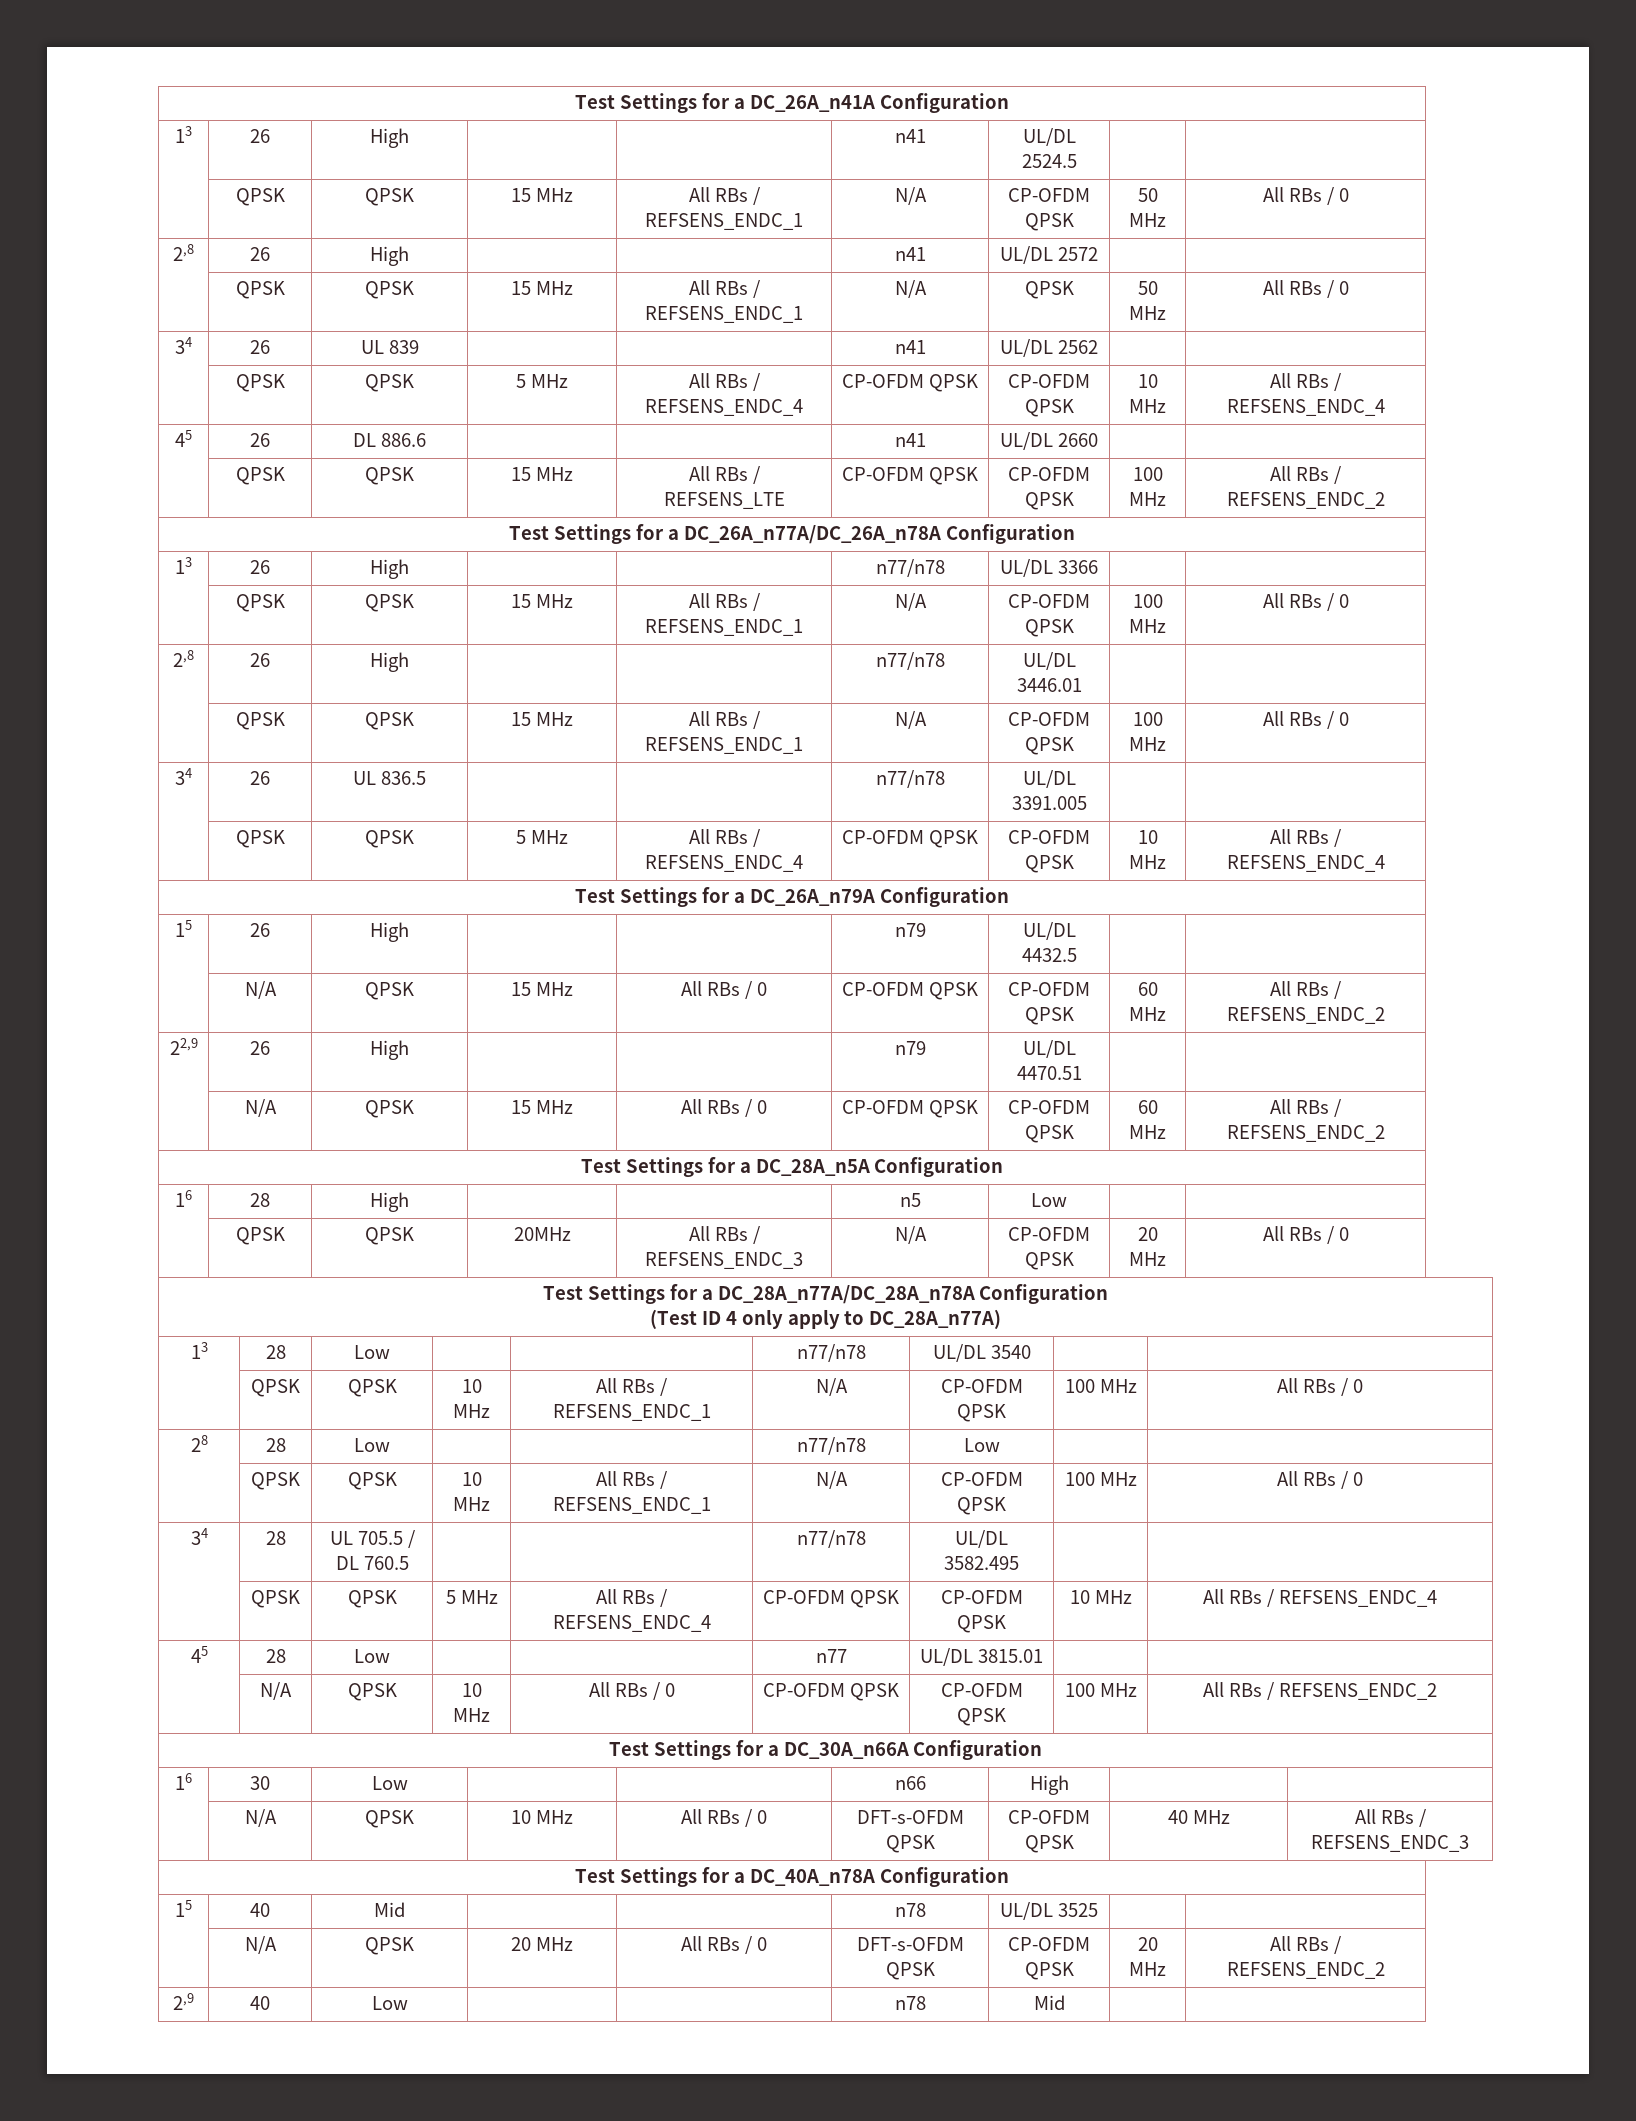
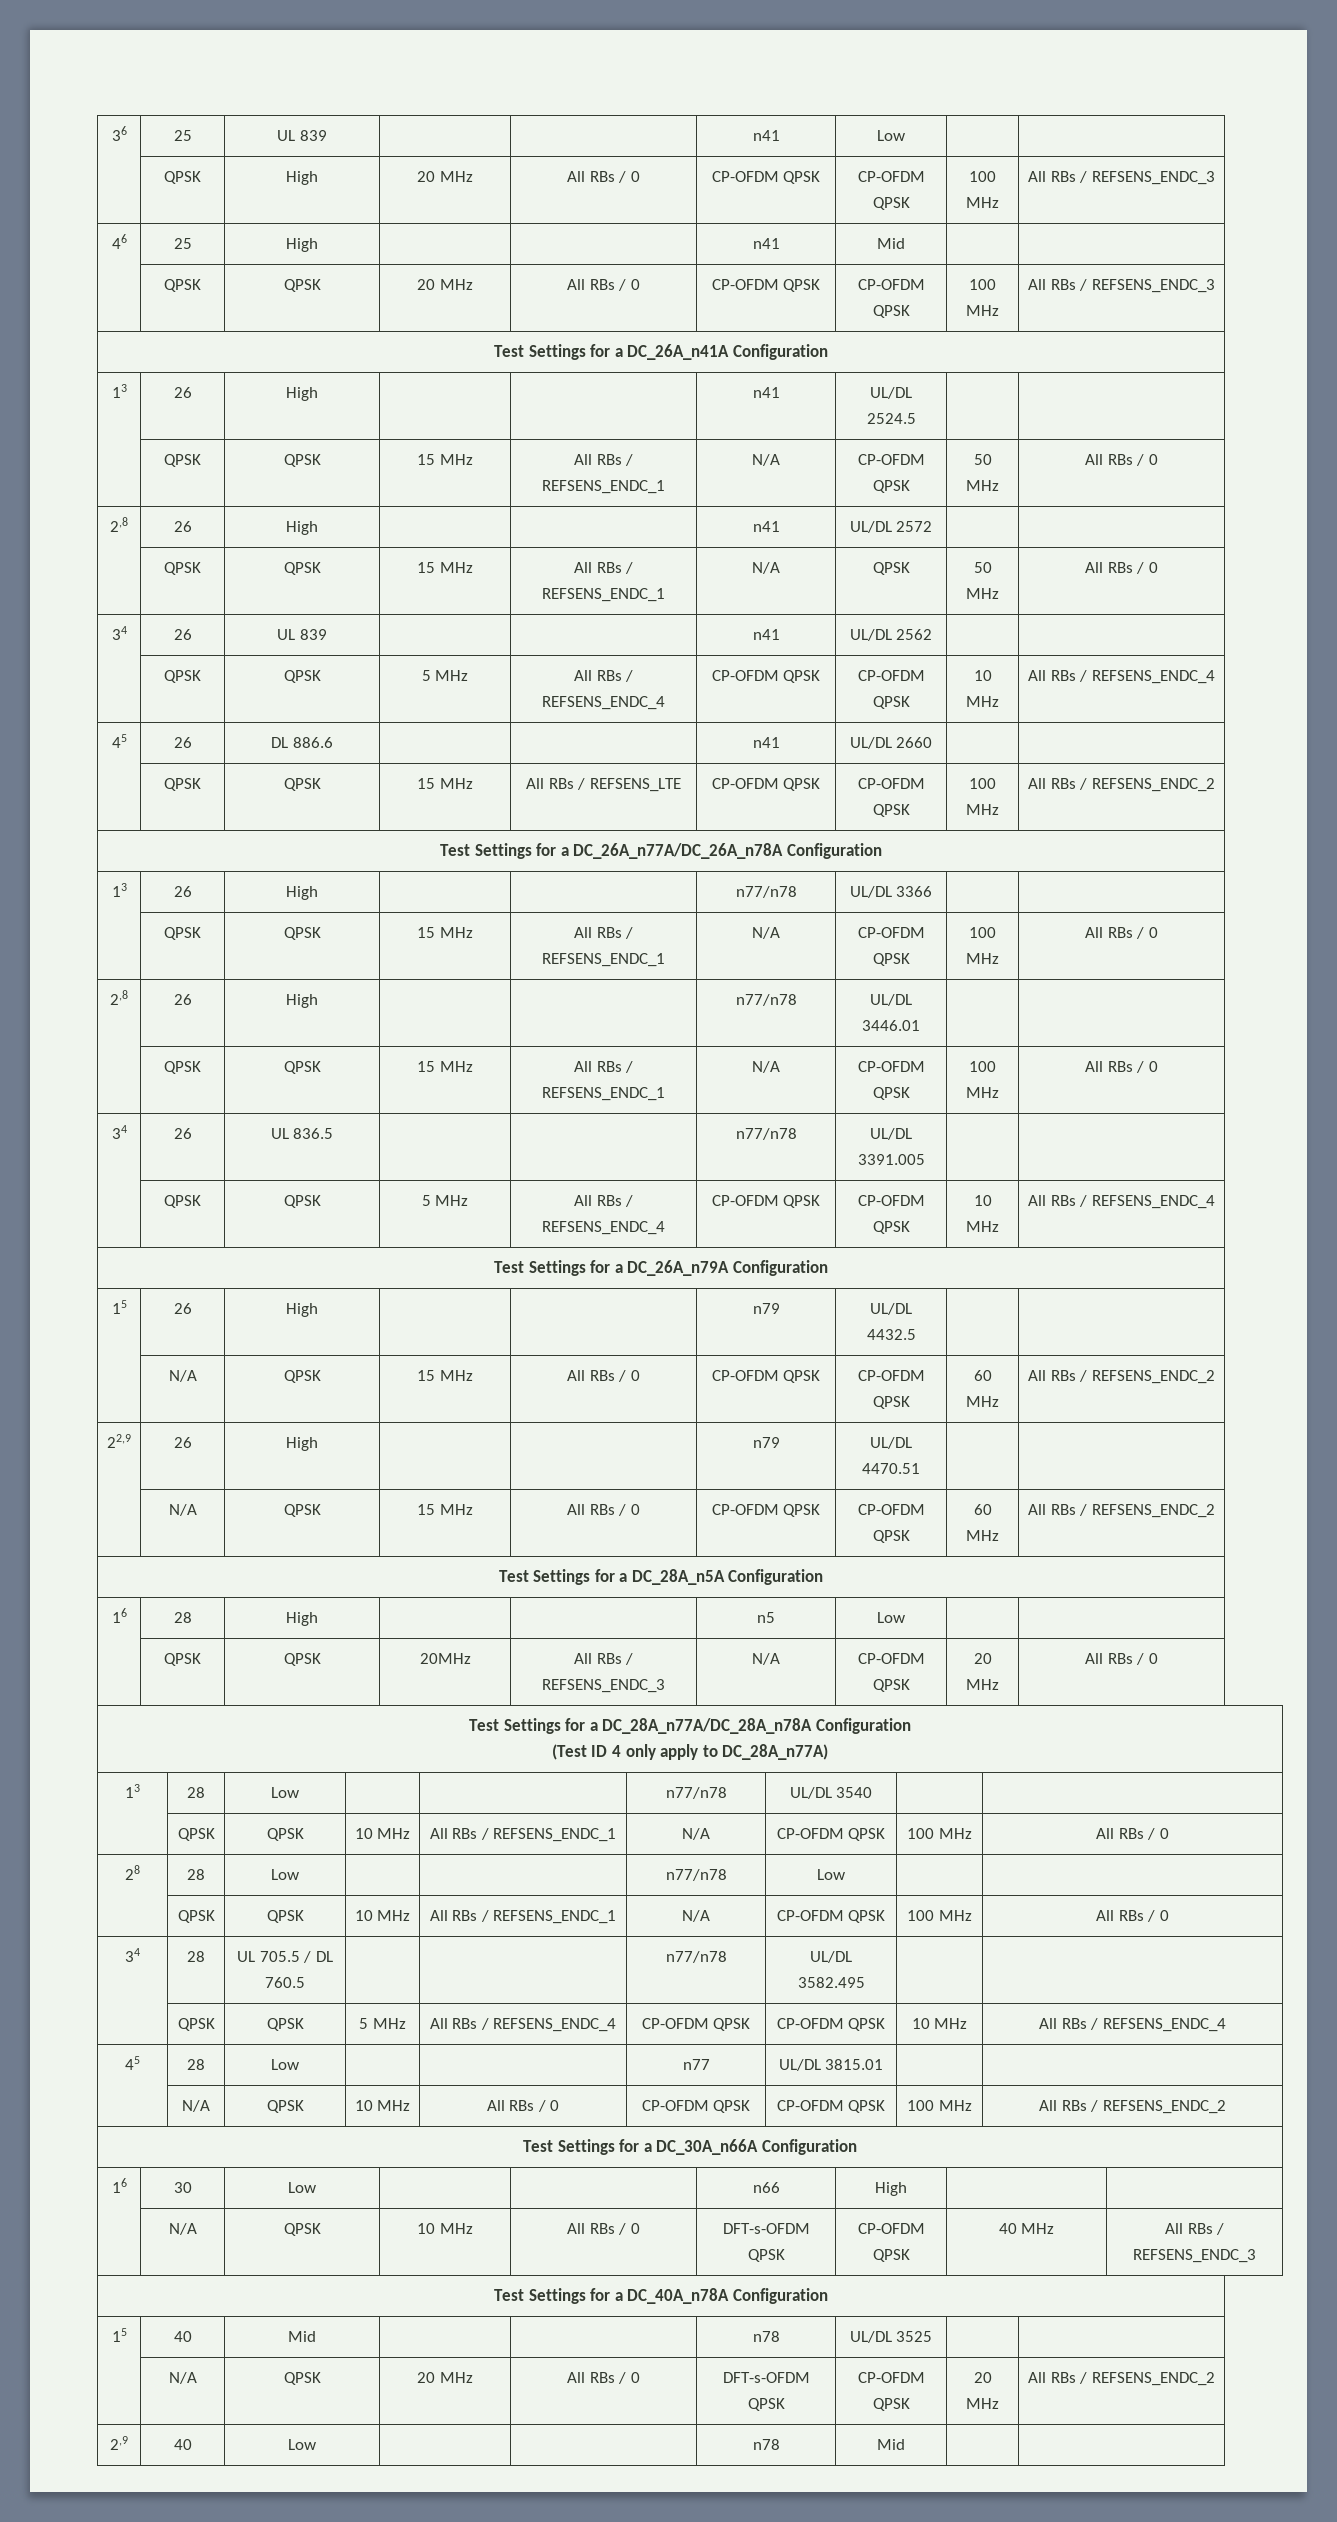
(575, 102) none -> [111,126,127,141] [173,130,192,141] [277,130,327,141] [752,130,780,141] [877,130,905,141] [164,171,201,184] [286,171,318,185] [417,171,473,182] [567,171,640,183] [711,171,821,184] [857,171,925,182] [872,197,910,210] [969,171,996,182] [966,197,999,208] [1028,171,1215,185] [111,234,127,249] [173,238,192,249] [286,238,318,252] [752,238,780,249] [877,238,905,249] [164,279,201,292] [283,279,321,292] [417,279,473,290] [567,279,640,291] [711,279,821,292] [857,279,925,290] [872,305,910,318] [969,279,996,290] [966,305,999,316] [1028,279,1215,293] 36 | 25 | UL 839 | | | n41 | Low | | // | QPSK | High | 20 MHz | All RBs / 0 | CP-OFDM QPSK | CP-OFDM QPSK | 100 MHz | All RBs / REFSENS_ENDC_3 // 46 | 25 | High | | | n41 | Mid | | // | QPSK | QPSK | 20 MHz | All RBs / 0 | CP-OFDM QPSK | CP-OFDM QPSK | 100 MHz | All RBs / REFSENS_ENDC_3 //

